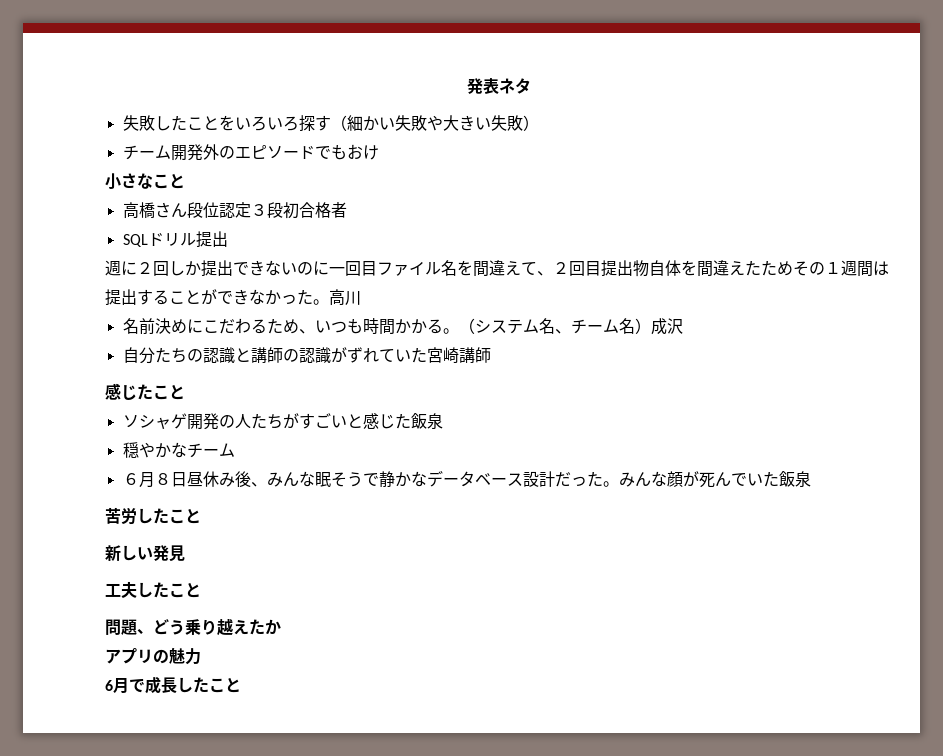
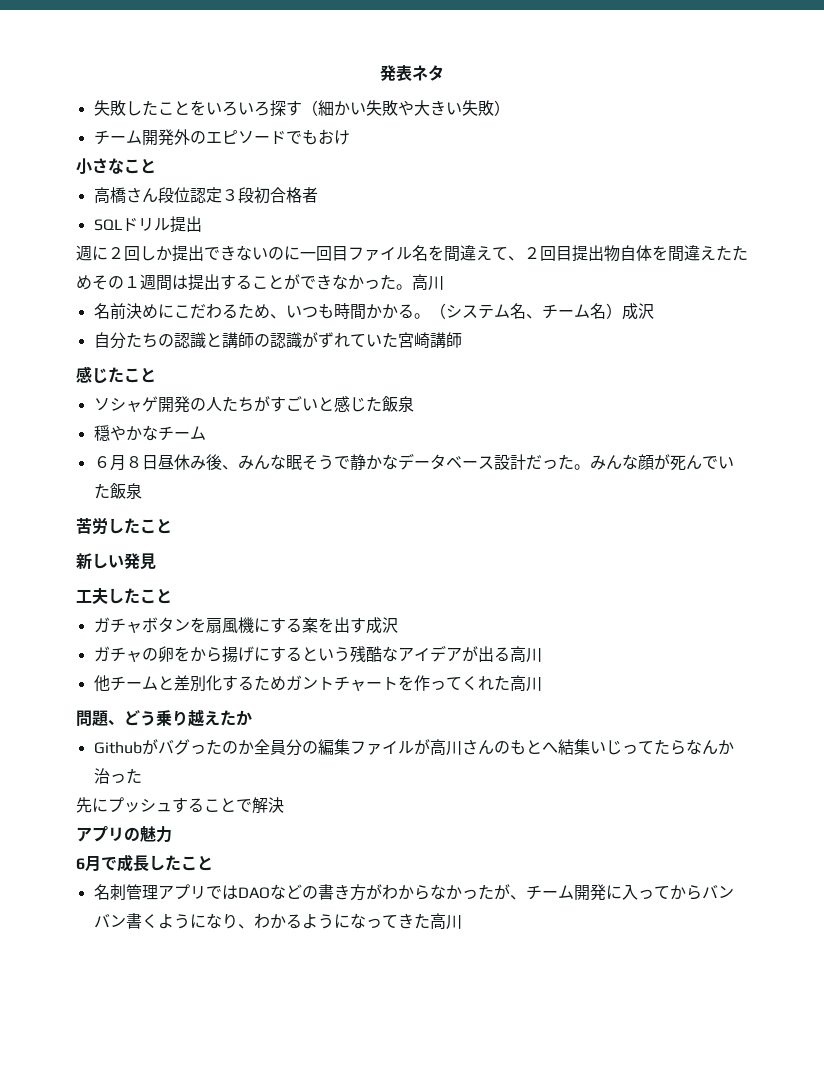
(201, 590) none -> [93,617,398,634] [93,645,542,663] [93,675,542,692] // ガチャボタンを扇風機にする案を出す成沢 // ガチャの卵をから揚げにするという残酷なアイデアが出る高川 // 他チームと差別化するためガントチャートを作ってくれた高川
(281, 627) none -> [93,739,734,756] [93,768,142,784] [76,797,284,814] // Githubがバグったのか全員分の編集ファイルが高川さんのもとへ結集いじってたらなんか治った // 先にプッシュすることで解決
(241, 685) none -> [93,884,734,901] [93,913,462,930] // 名刺管理アプリではDAOなどの書き方がわからなかったが、チーム開発に入ってからバンバン書くようになり、わかるようになってきた高川

